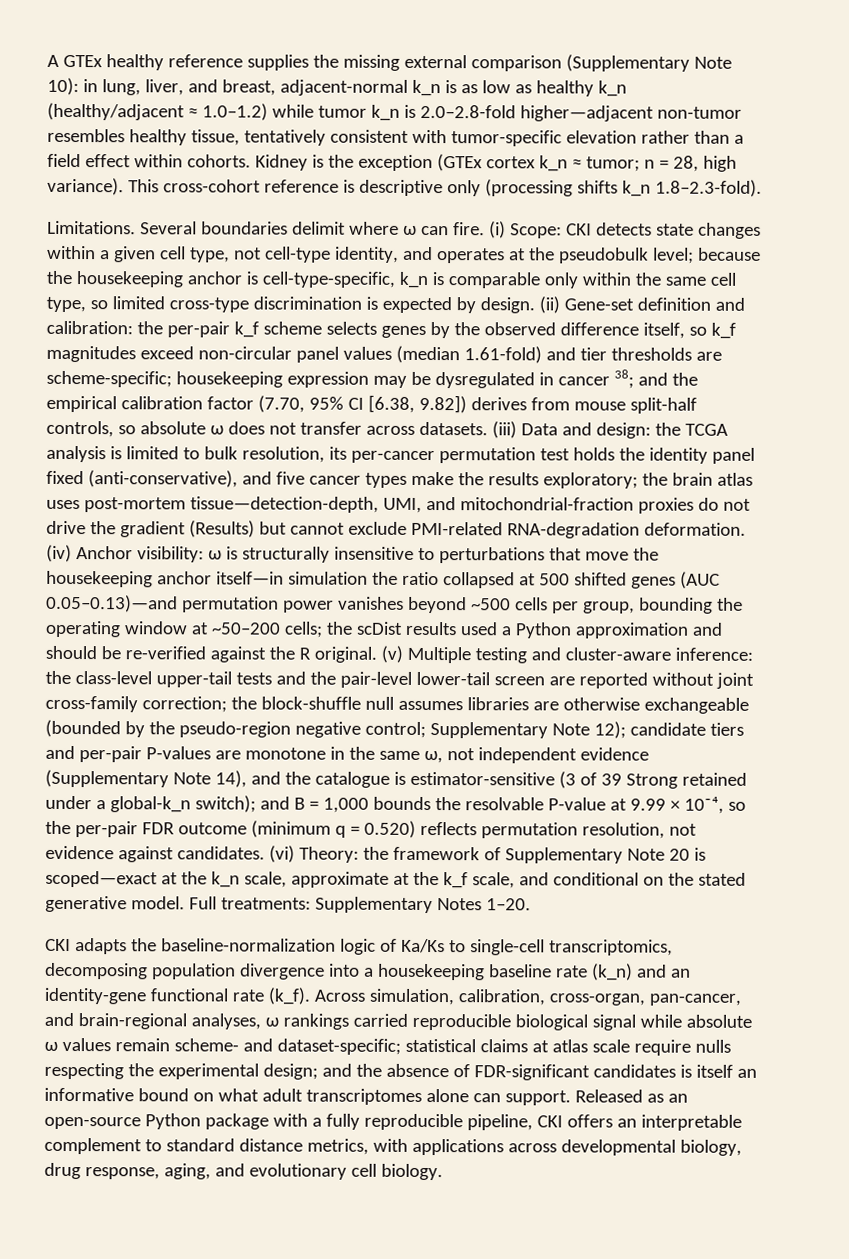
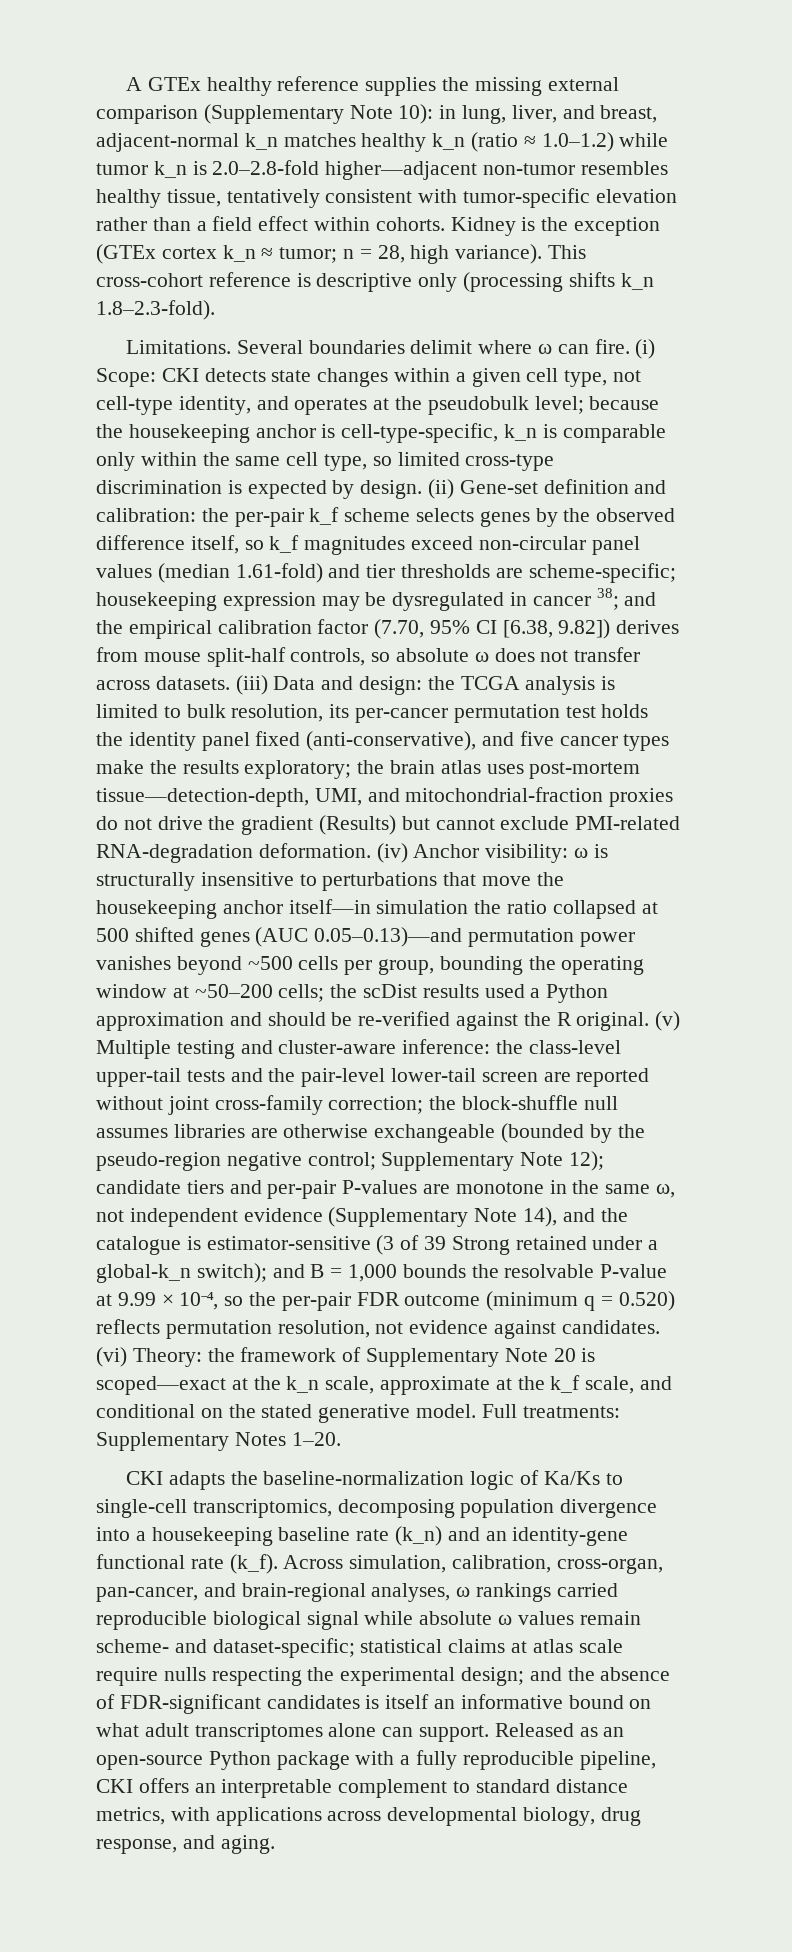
[444,80,532,94] is as low as -> [283,133,356,147] matches
[47,102,185,121] (healthy/adjacent -> [471,132,519,152] (ratio
[163,1163,443,1181] aging, and evolutionary cell biology. -> [182,1835,275,1854] and aging.

